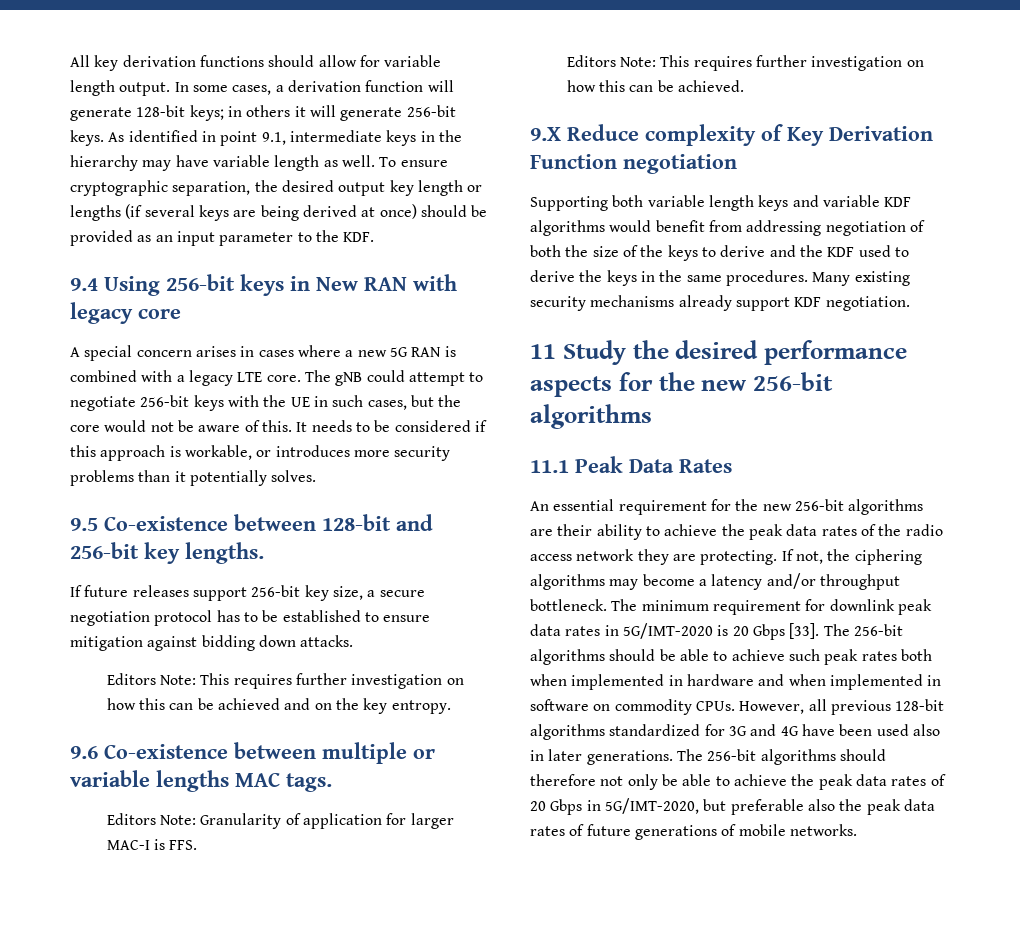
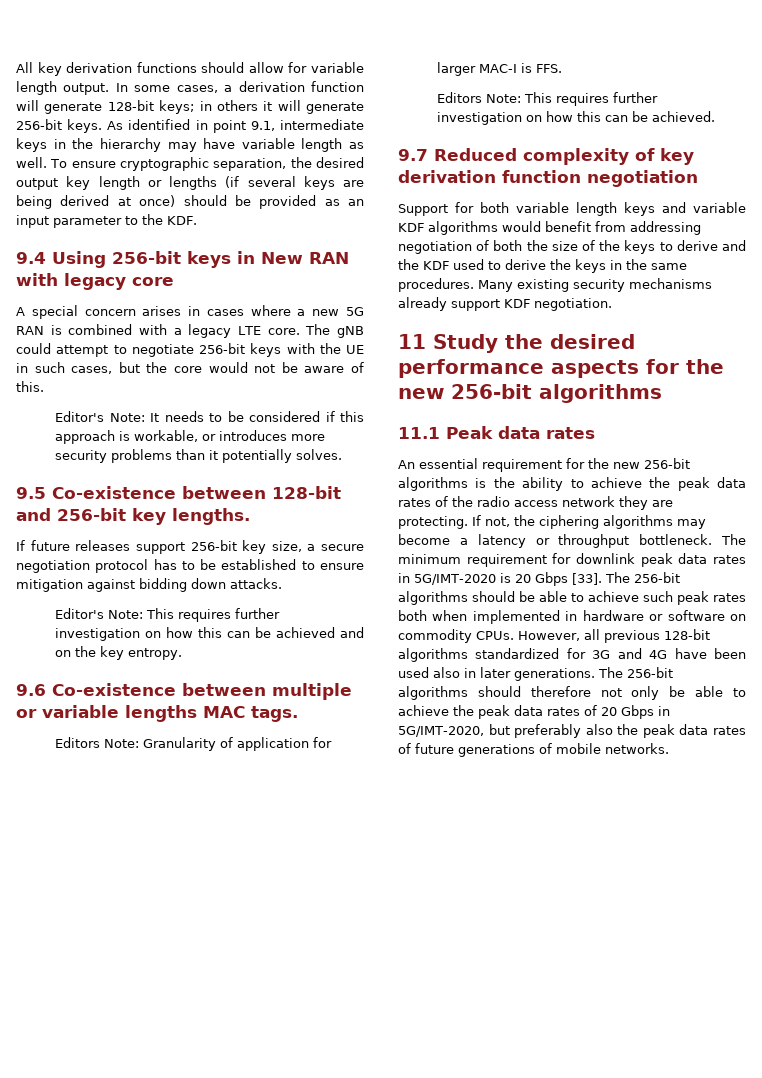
(292, 426) none -> [55,411,145,422] // Editor's Note:
[106,673,156,685] Editors -> [55,608,105,619] Editor's
[530,124,933,146] [530,154,617,169] 9.X Reduce complexity of Key Derivation Function -> [398,148,694,165] [398,170,581,183] 9.7 Reduced complexity of key derivation function
[530,196,608,211] Supporting -> [398,202,474,216] Support for
[629,459,732,473] Data Rates -> [498,426,595,439] data rates
[530,524,593,536] are their -> [475,477,515,488] is the
[766,573,816,589] and/or -> [535,538,550,545] or
[758,674,942,690] and when implemented in -> [649,614,664,621] or
[730,799,804,815] preferable -> [514,724,582,738] preferably

